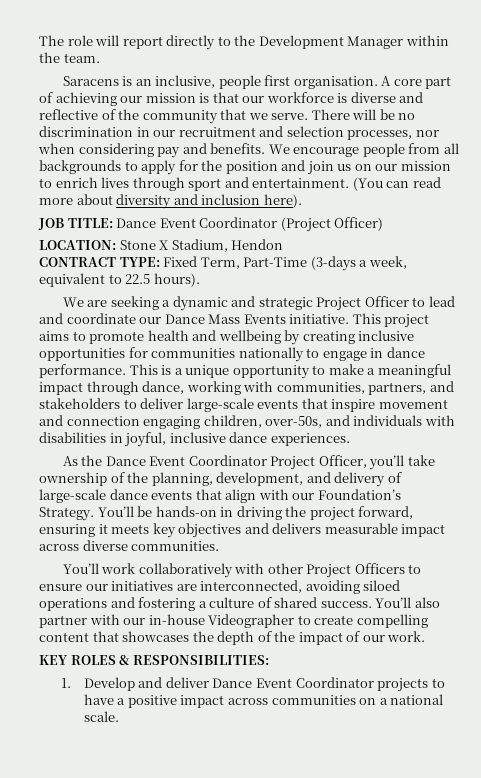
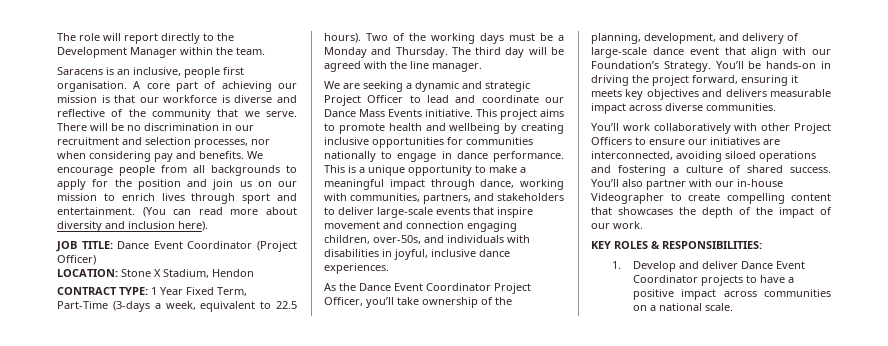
(160, 262) none -> [151,287,183,295] 1 Year
(200, 280) none -> [366,33,564,44] [324,47,564,58] [324,61,482,72] Two of the working days must be a Monday and Thursday. The third day will be agreed with the line manager.
[151,490,193,500] events -> [689,47,719,55] event

